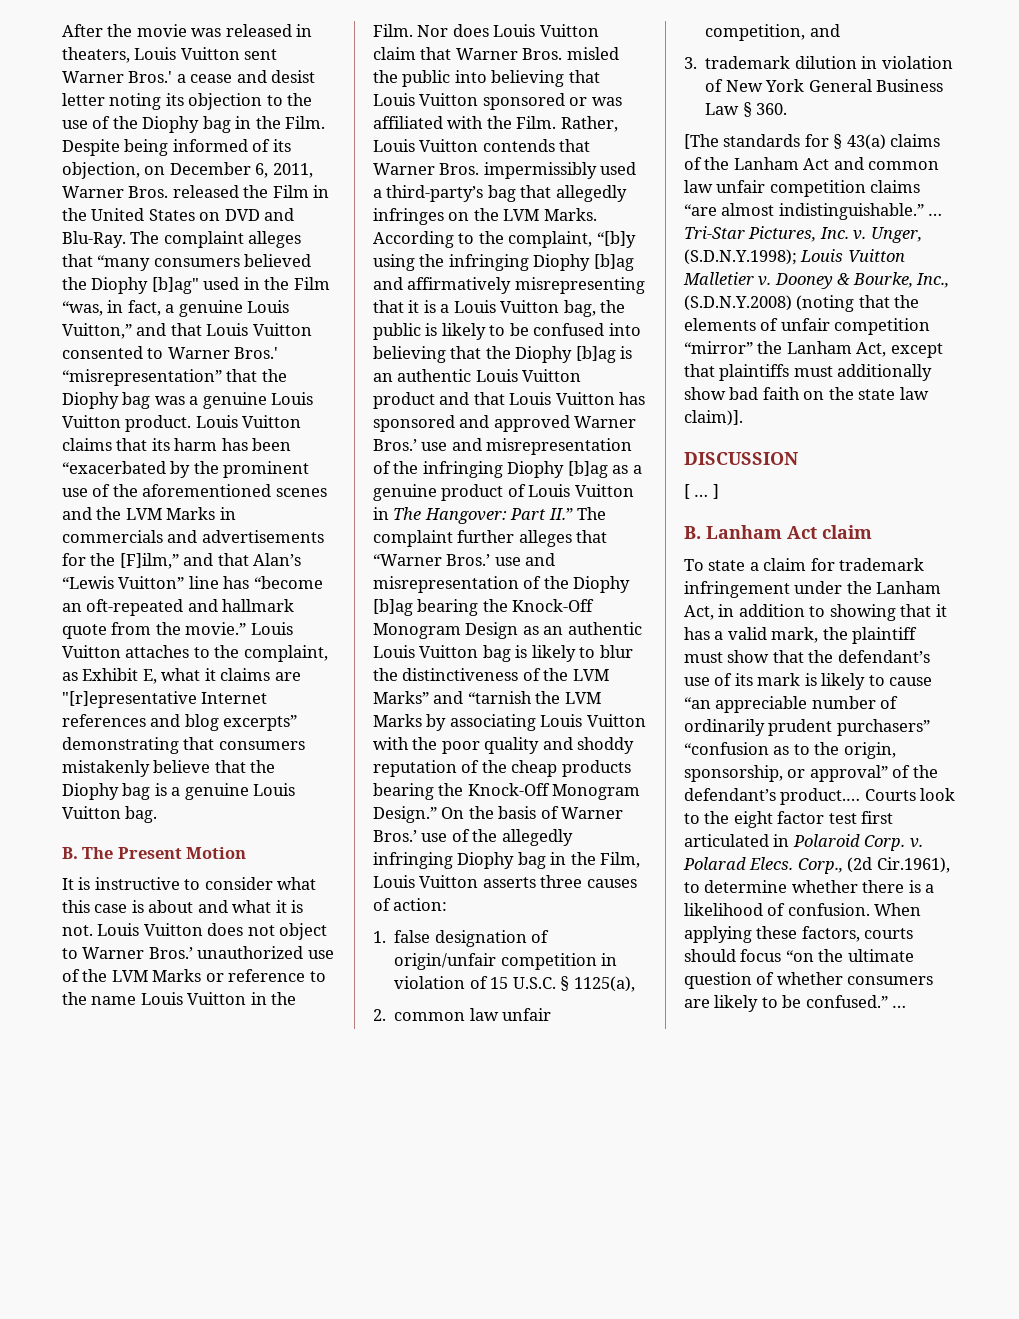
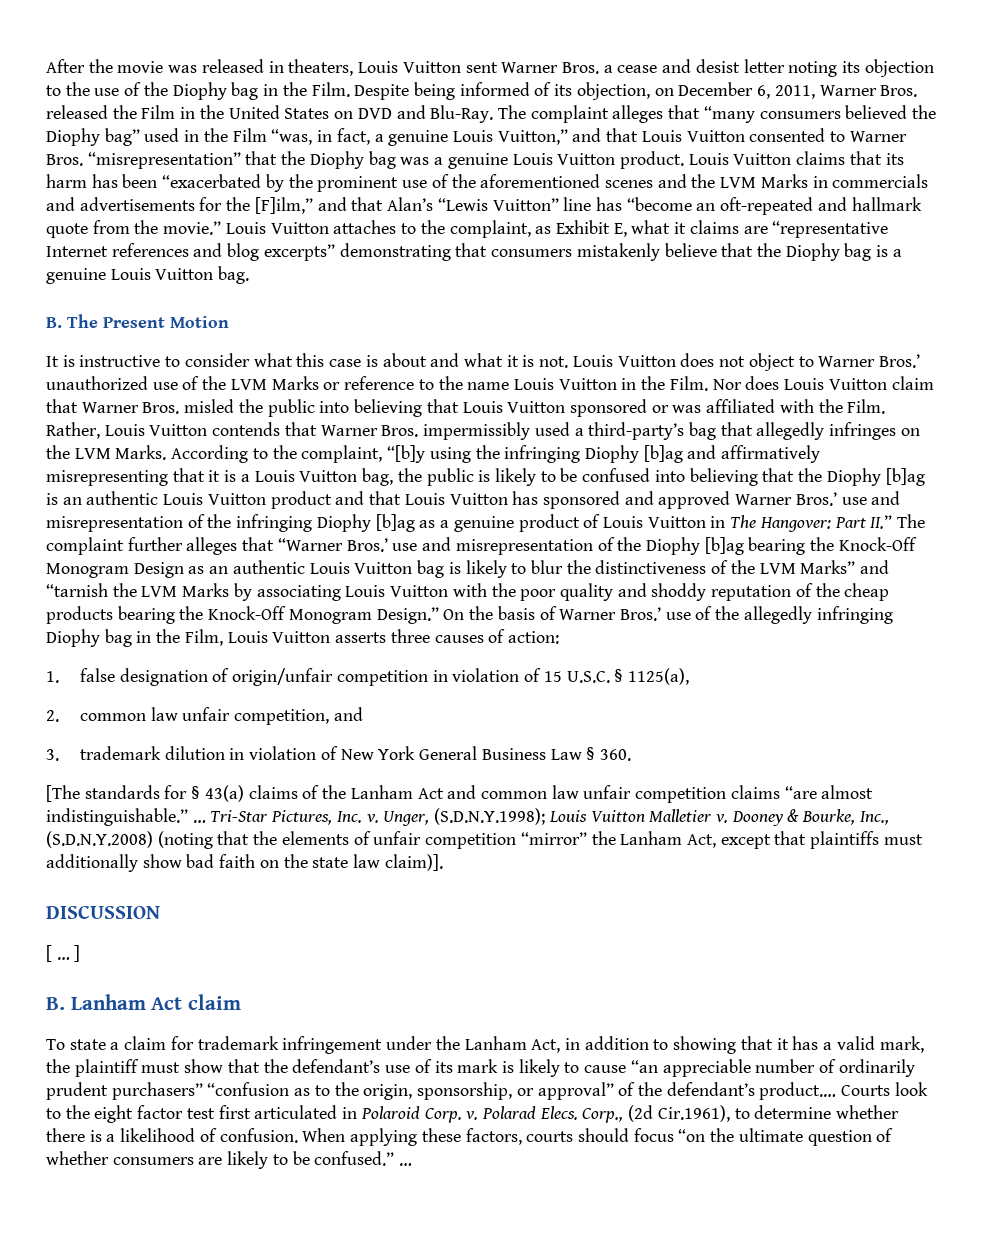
[128,71,173,83] Bros.' -> [561,62,599,74] Bros.
[151,277,199,294] [b]ag" -> [104,128,140,146] bag”
[234,347,279,359] Bros.' -> [46,154,83,166] Bros.
[62,691,197,708] "[r]epresentative -> [772,221,889,238] “representative

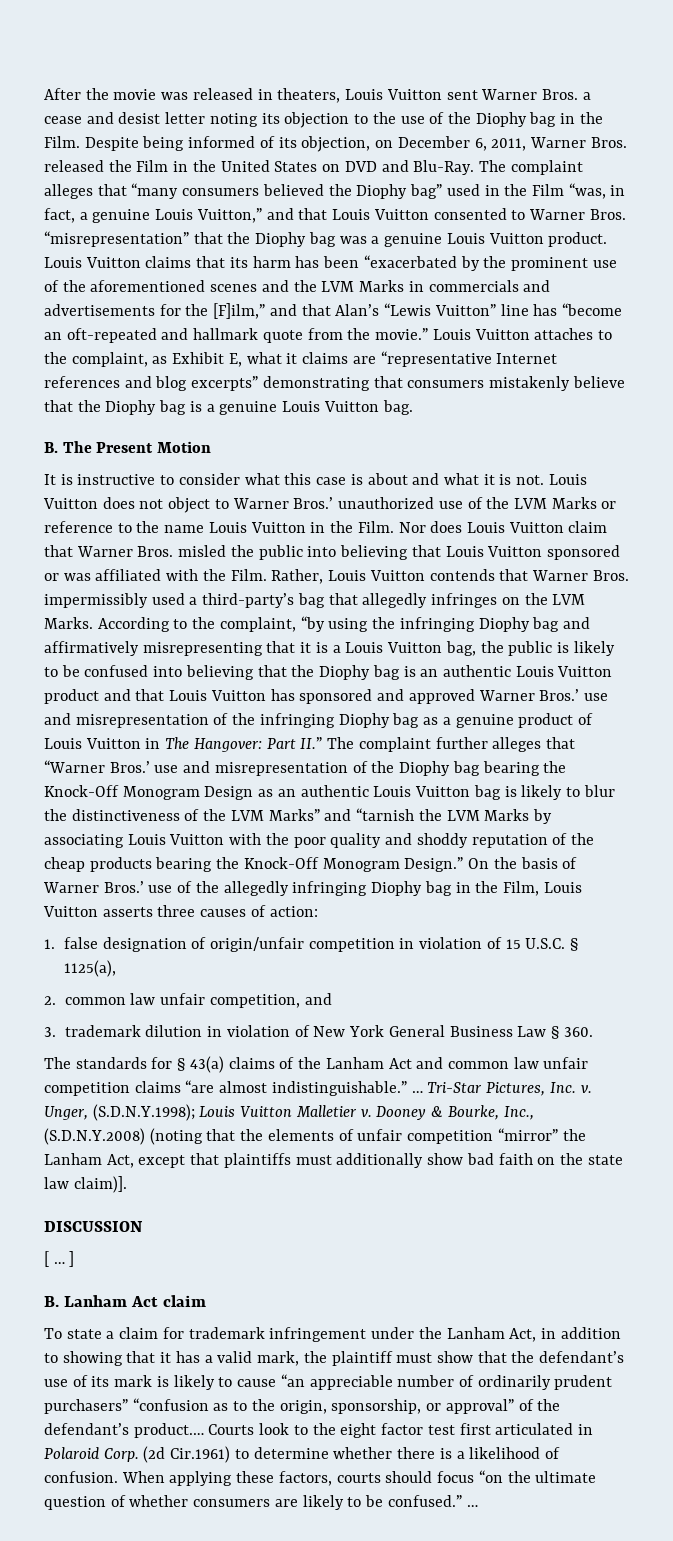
[387,445,426,463] “[b]y -> [300,616,325,632] “by
[643,445,683,463] [b]ag -> [532,617,560,632] bag
[885,468,925,486] [b]ag -> [372,665,400,680] bag
[375,514,415,532] [b]ag -> [392,713,420,728] bag
[704,537,744,555] [b]ag -> [452,761,480,776] bag
[46,785,80,802] [The -> [44,1057,71,1069] The
[466,1105,730,1123] v. Polarad Elecs. Corp., (2d Cir.1961), -> [143,1446,231,1463] (2d Cir.1961)

